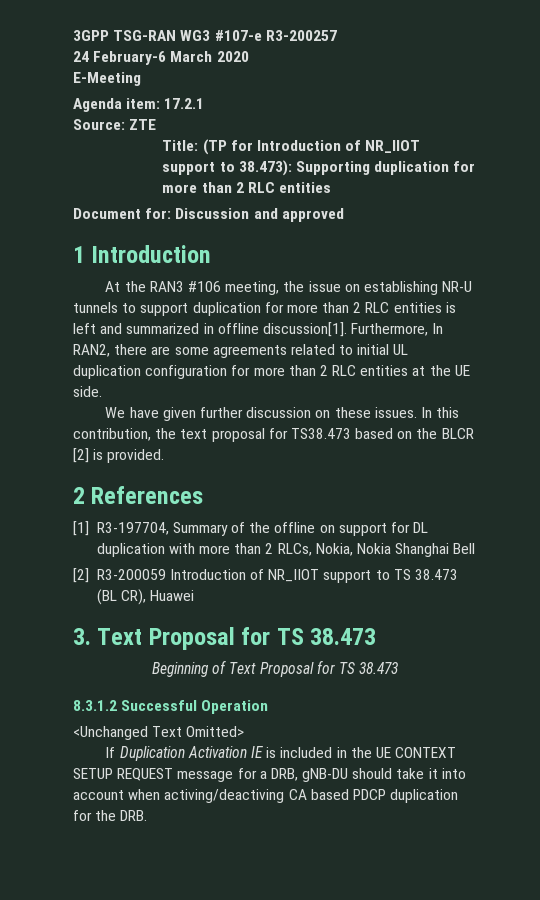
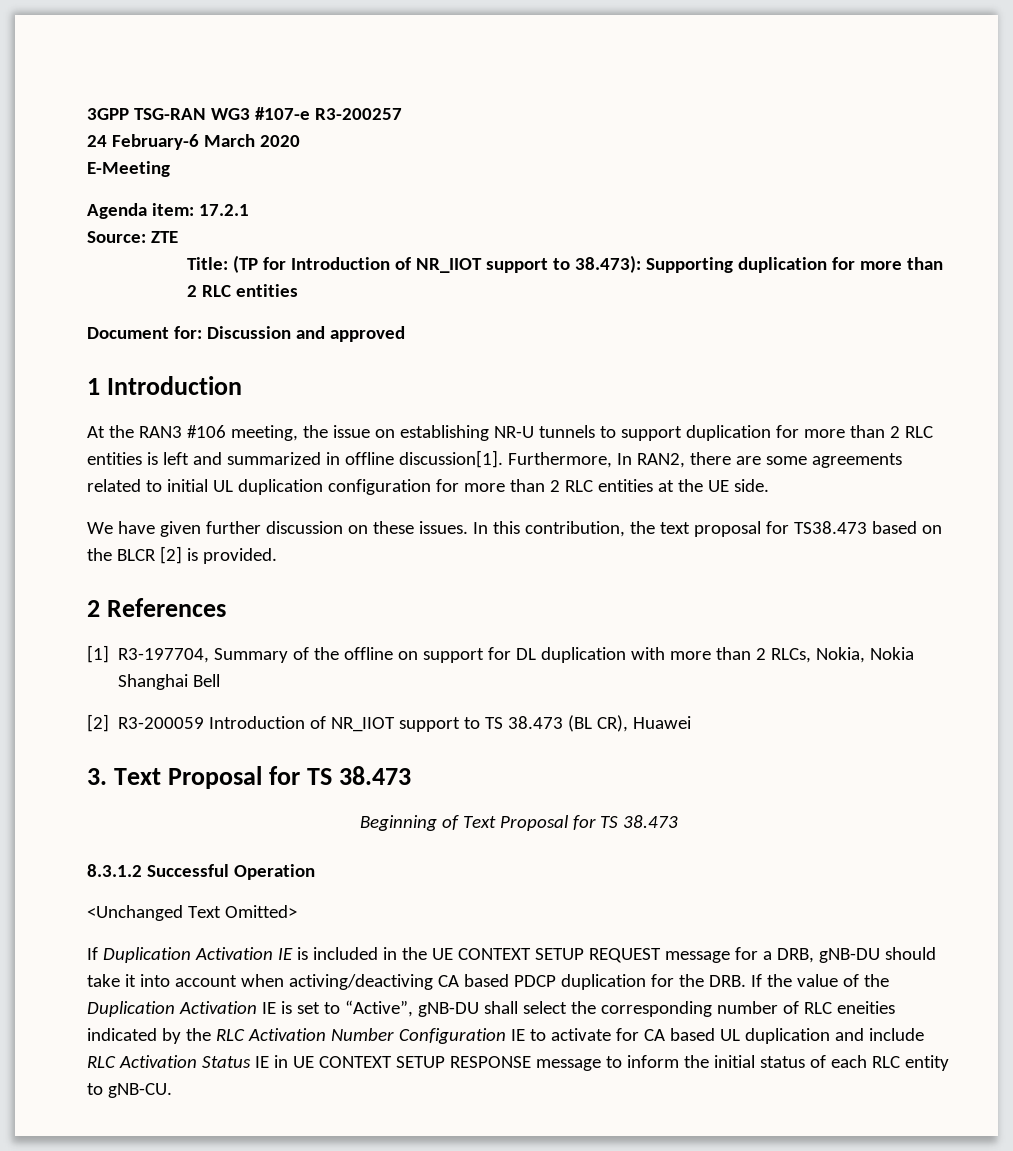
(148, 815) none -> [750,974,889,987] [87,1000,895,1017] [87,1028,924,1044] [87,1055,949,1071] [87,1083,172,1098] If the value of the Duplication Activation IE is set to “Active”, gNB-DU shall select the corresponding number of RLC eneities indicated by the RLC Activation Number Configuration IE to activate for CA based UL duplication and include RLC Activation Status IE in UE CONTEXT SETUP RESPONSE message to inform the initial status of each RLC entity to gNB-CU.

